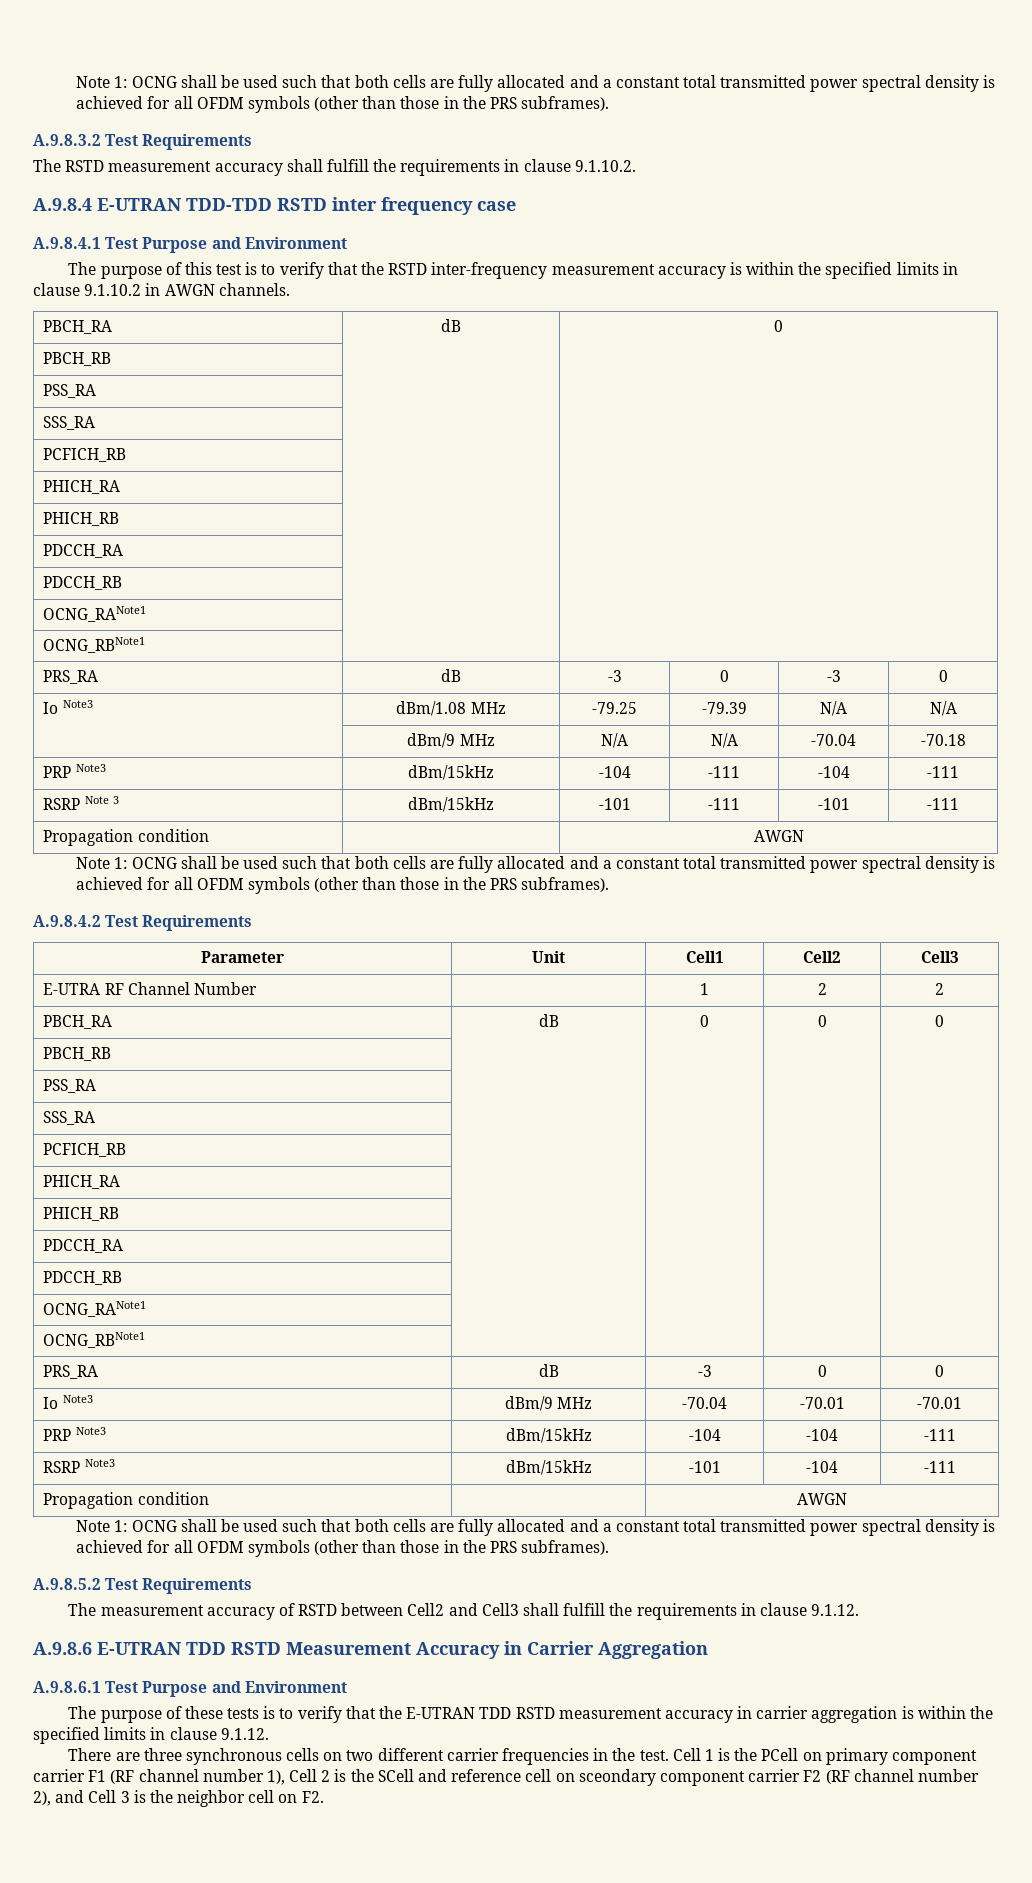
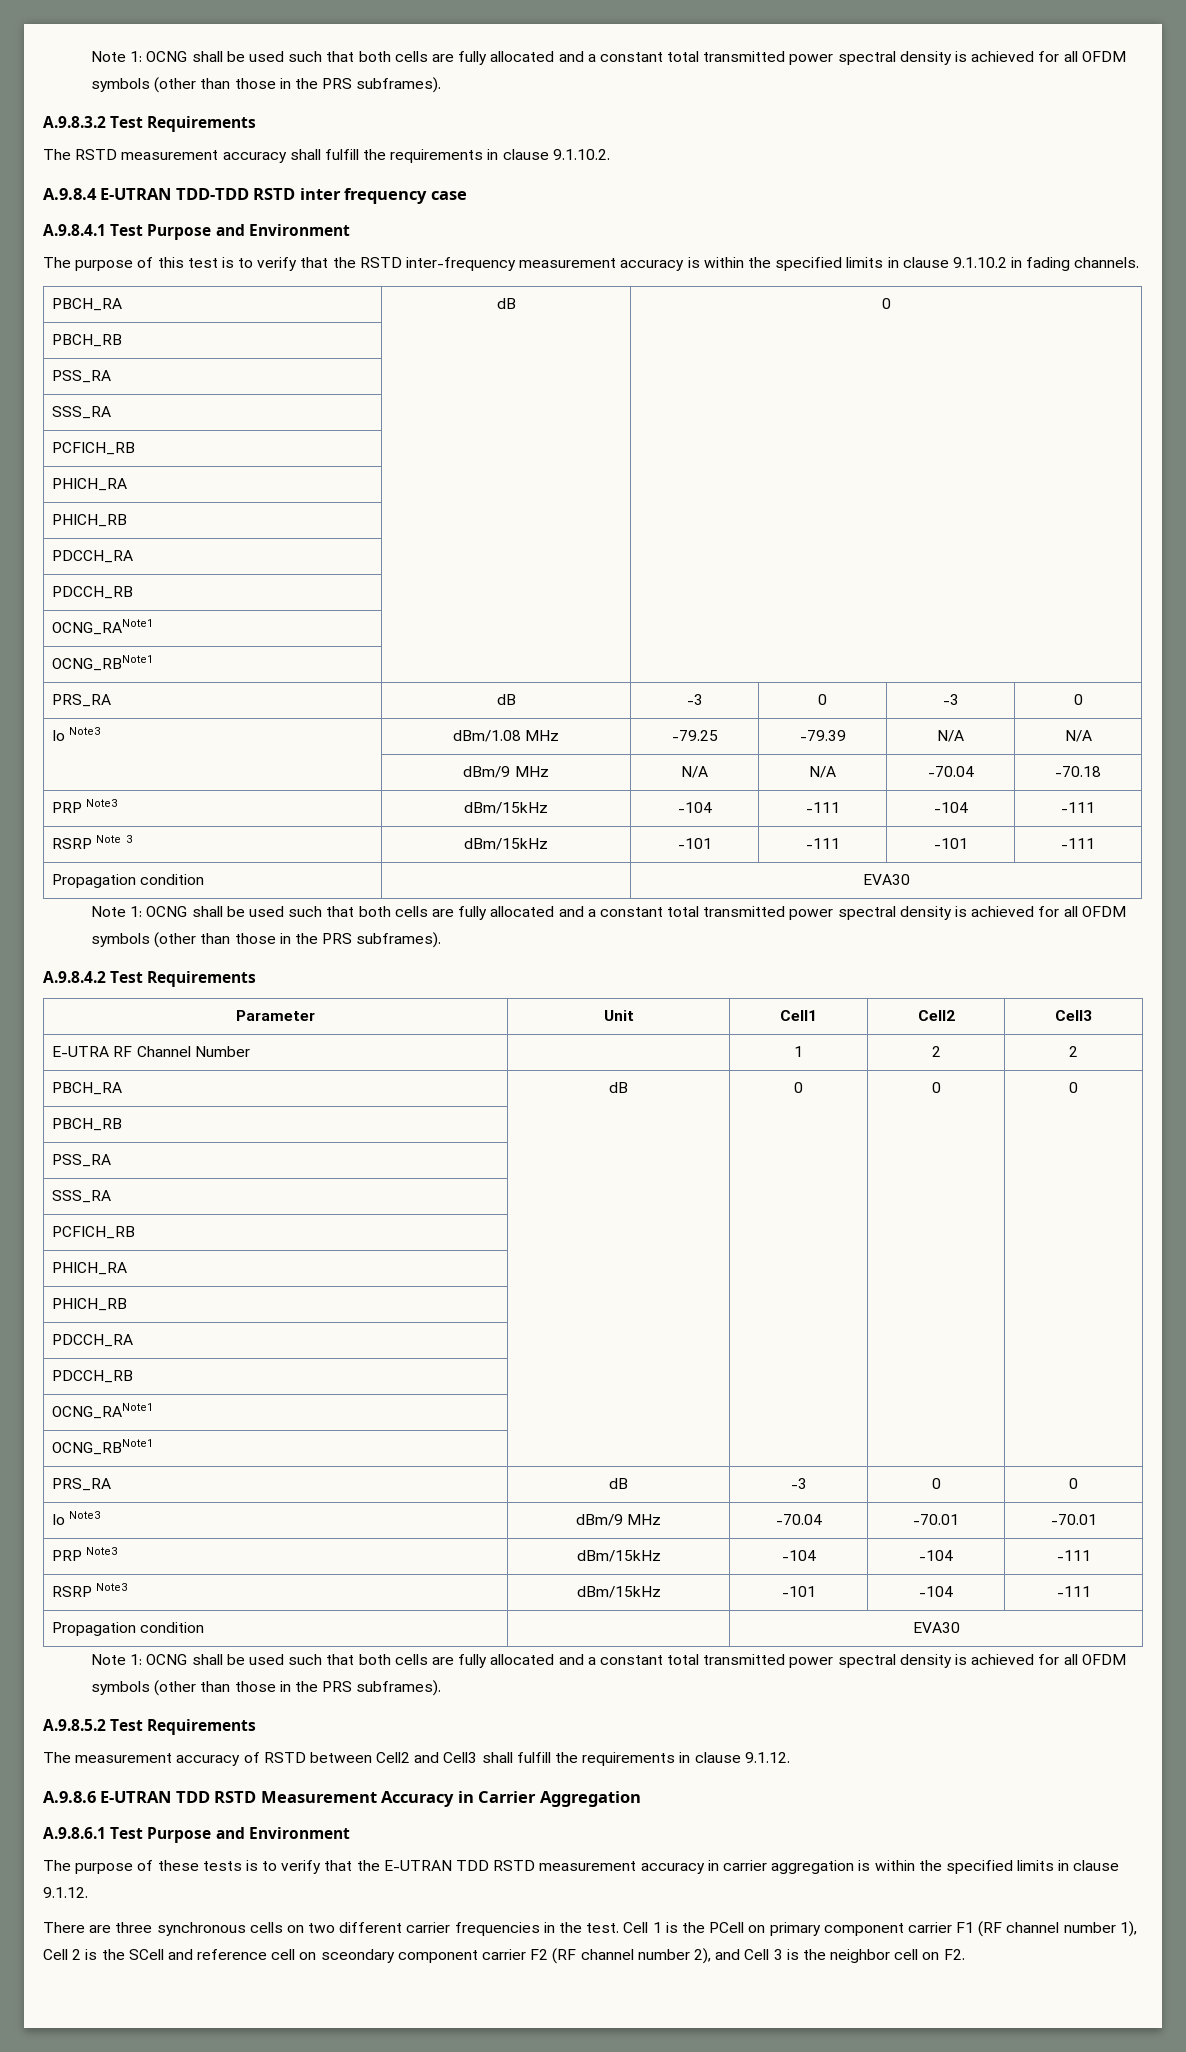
[164,284,215,296] AWGN -> [1026,257,1071,271] fading
[753,830,804,842] AWGN -> [862,874,910,885] EVA30
[797,1493,847,1505] AWGN -> [912,1622,960,1633] EVA30

